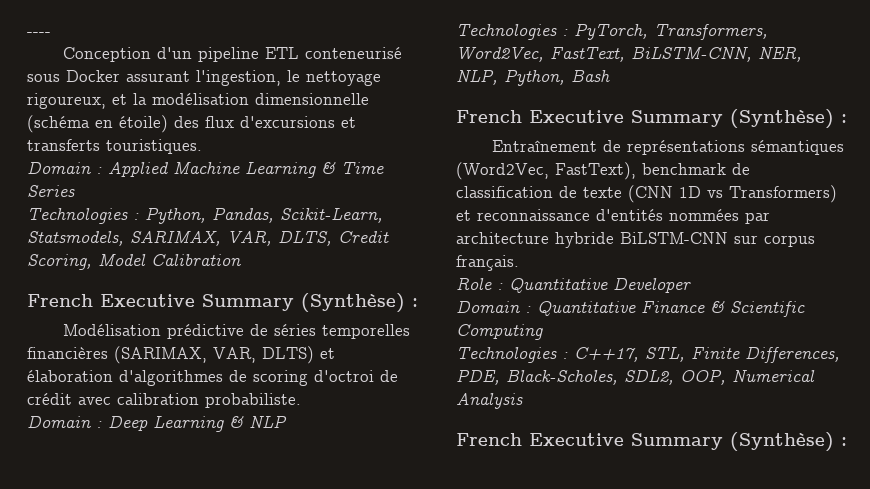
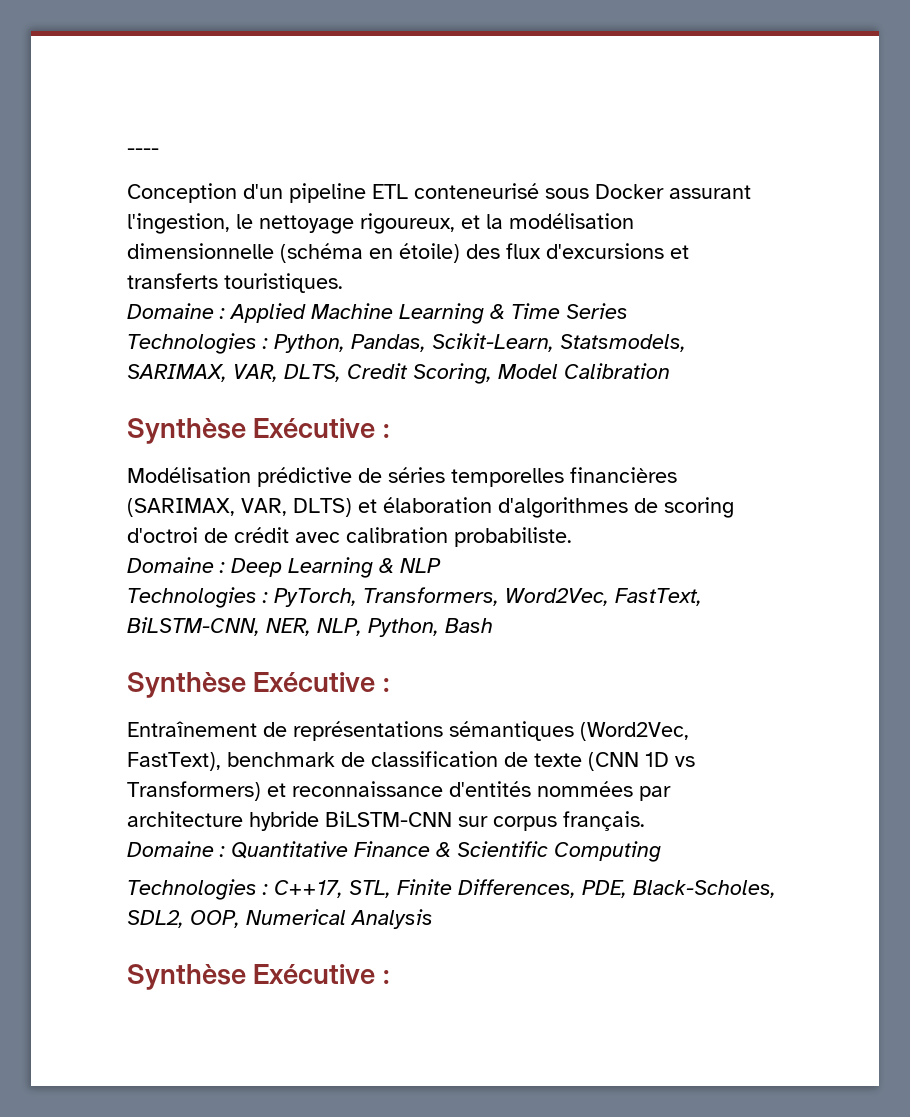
[27,161,91,174] Domain -> [127,303,214,319] Domaine
[27,293,405,313] French Executive Summary (Synthèse) -> [127,418,376,444] Synthèse Exécutive
[27,415,91,428] Domain -> [127,557,214,573] Domaine
[456,109,834,129] French Executive Summary (Synthèse) -> [127,672,376,698] Synthèse Exécutive
[456,277,691,293] [456,300,520,313] Role : Quantitative Developer // Domain -> [127,841,214,857] Domaine
[456,432,834,452] French Executive Summary (Synthèse) -> [127,964,376,990] Synthèse Exécutive

